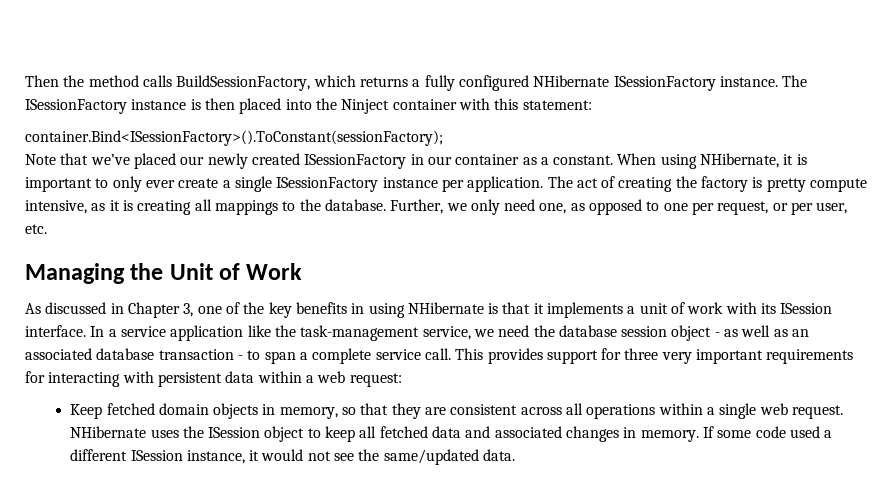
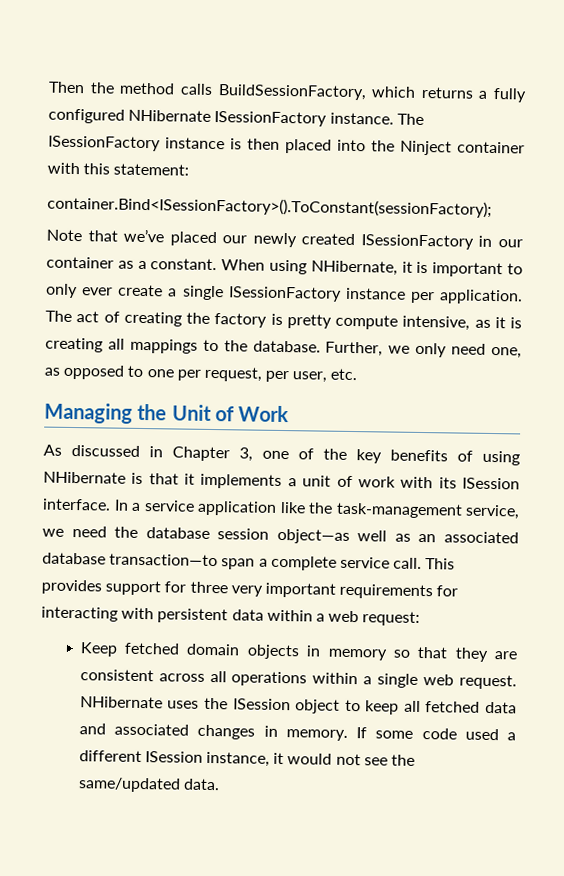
[772,203,788,211] or -> (263, 374) none
[351,303,365,314] in -> [457,450,473,462] of
[671,325,739,341] object - as -> [276,528,350,544] object—as
[158,349,261,360] transaction - to -> [109,553,219,567] transaction—to
[279,407,338,419] memory, -> [327,648,387,661] memory

